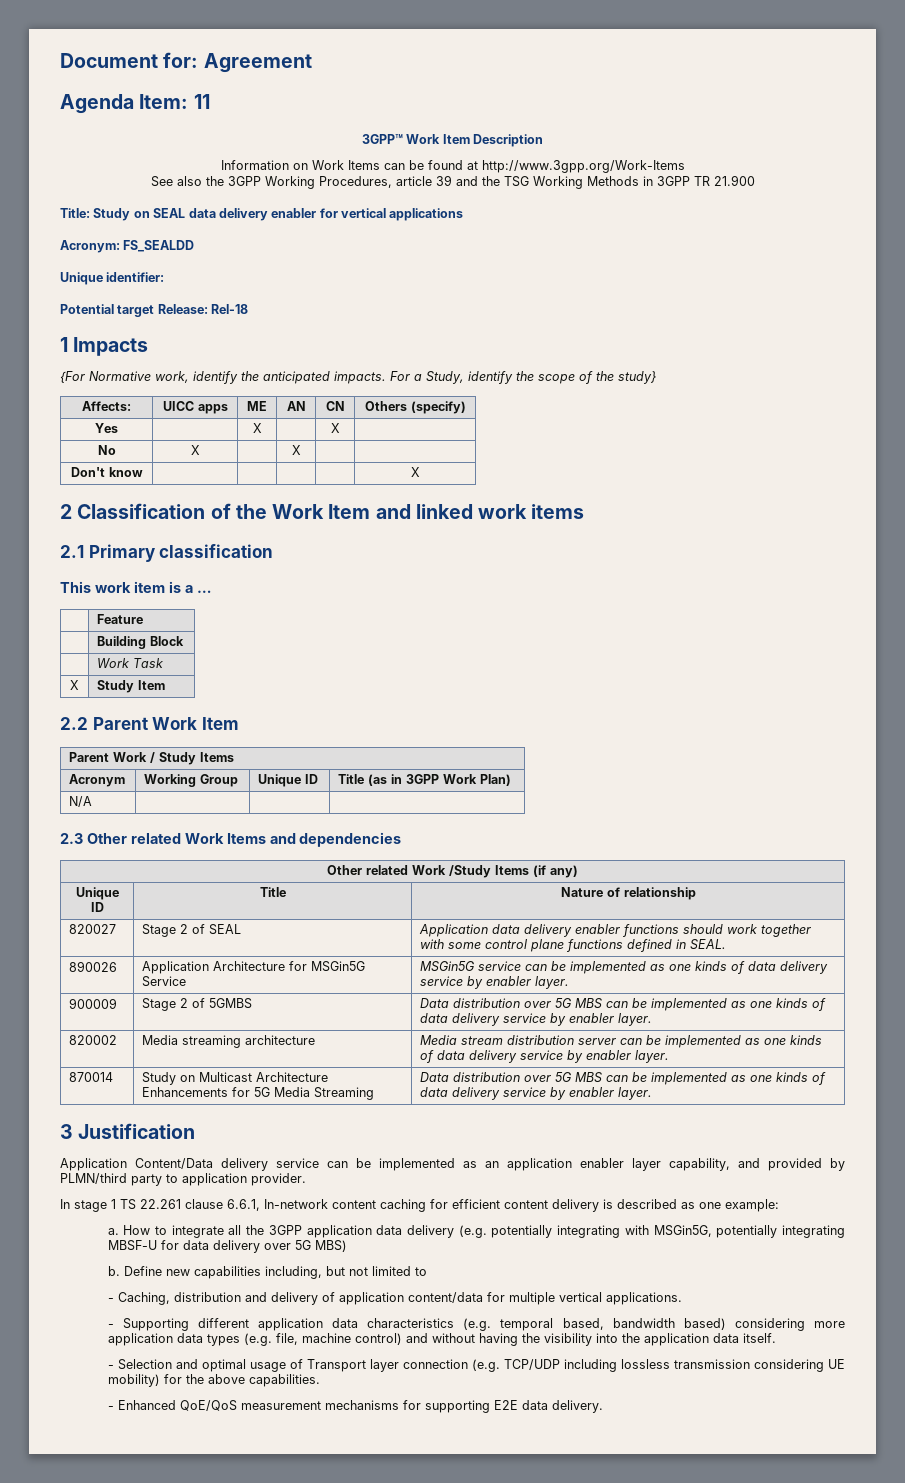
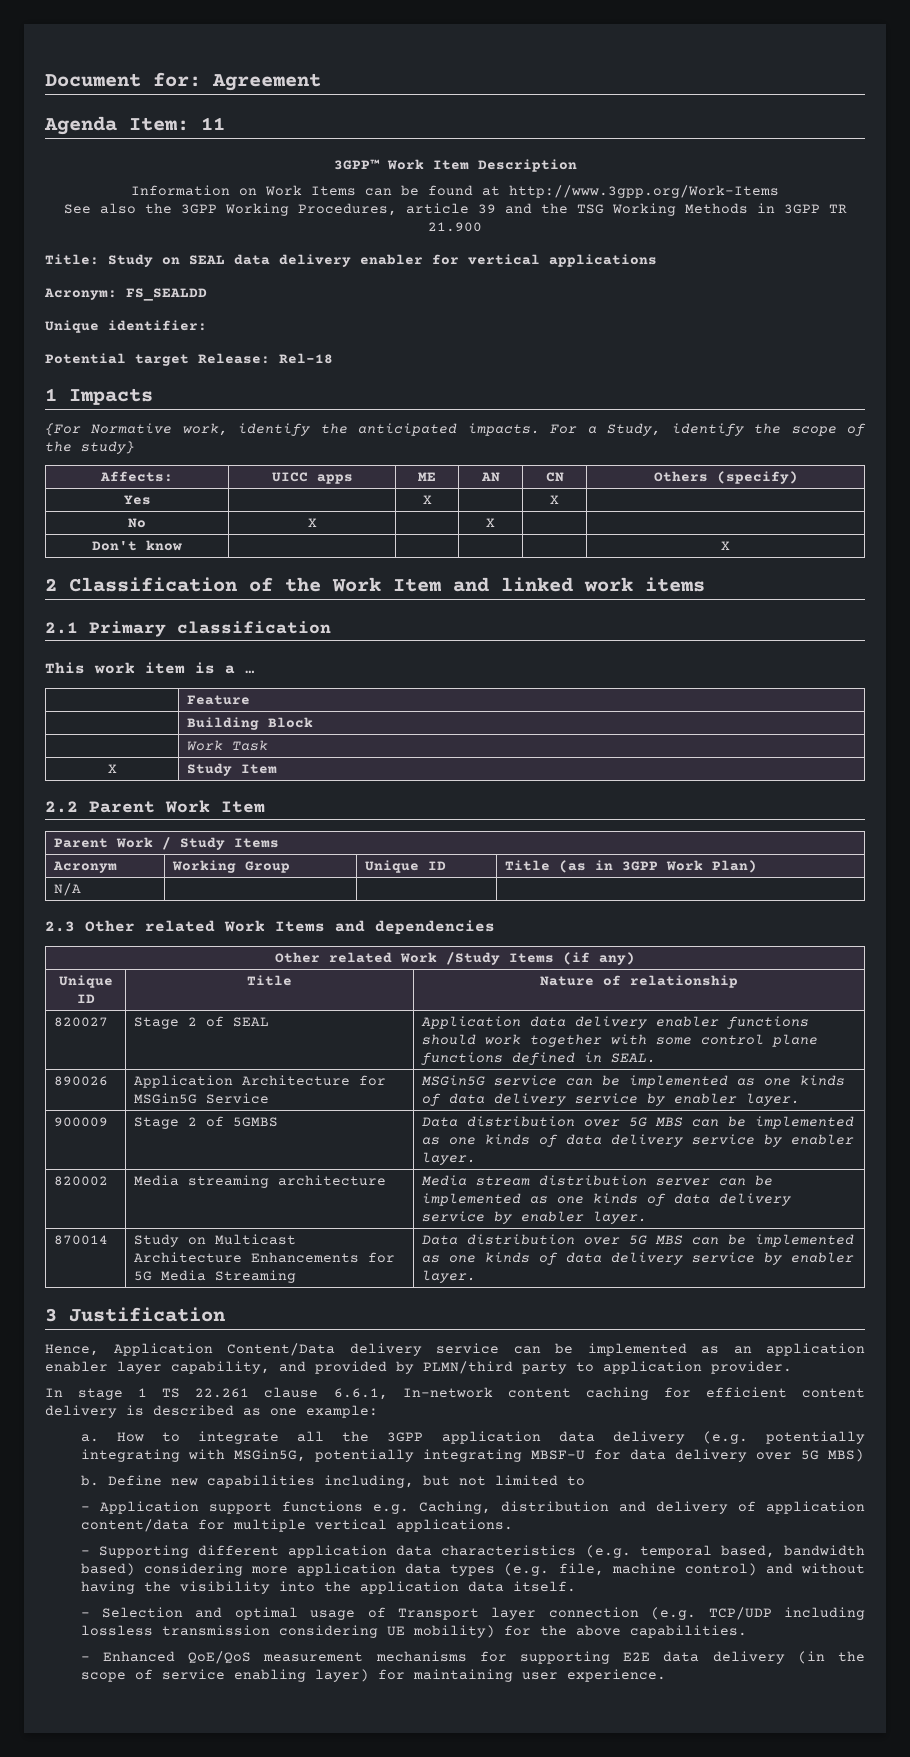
(196, 1131) none -> [45,1344,99,1356] Hence,
(114, 1300) none -> [99,1501,409,1514] Application support functions e.g.
[551,1400,603,1413] delivery. -> [712,1651,866,1664] [80,1669,666,1682] delivery (in the scope of service enabling layer) for maintaining user experience.

